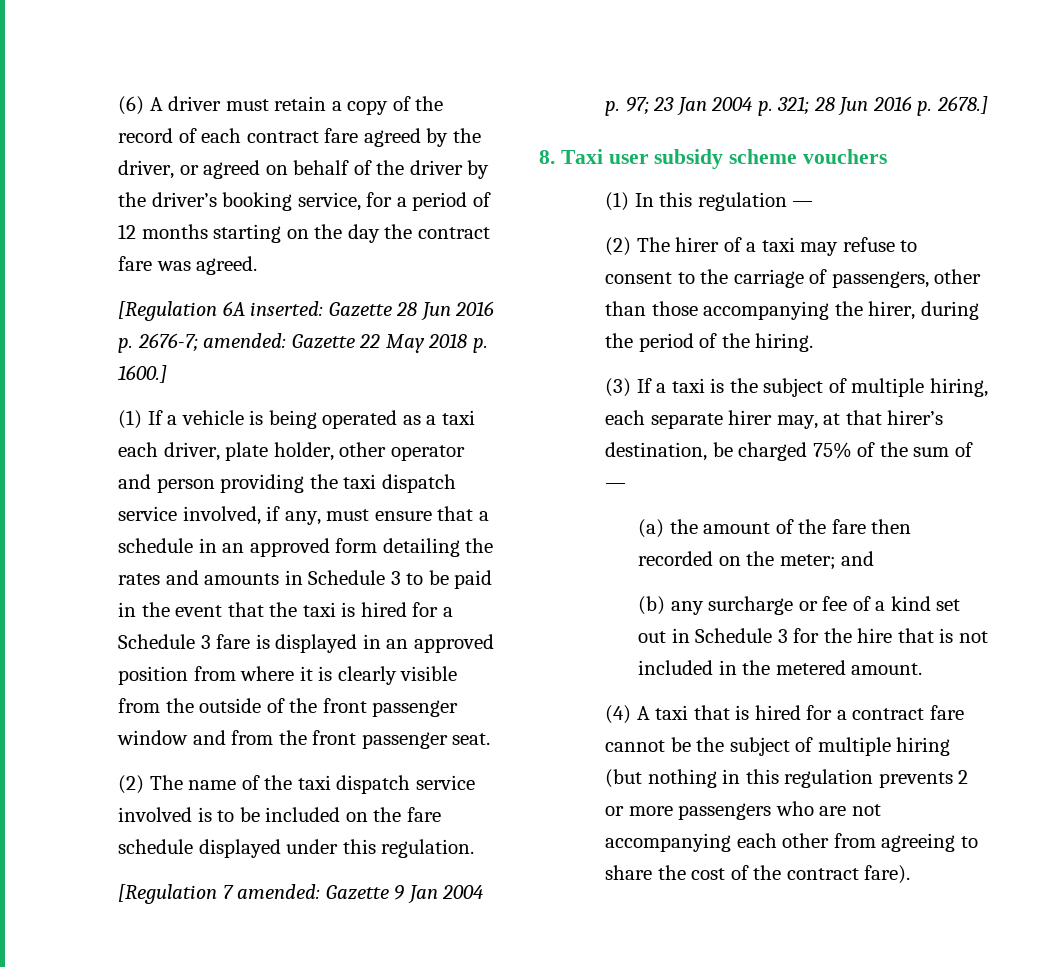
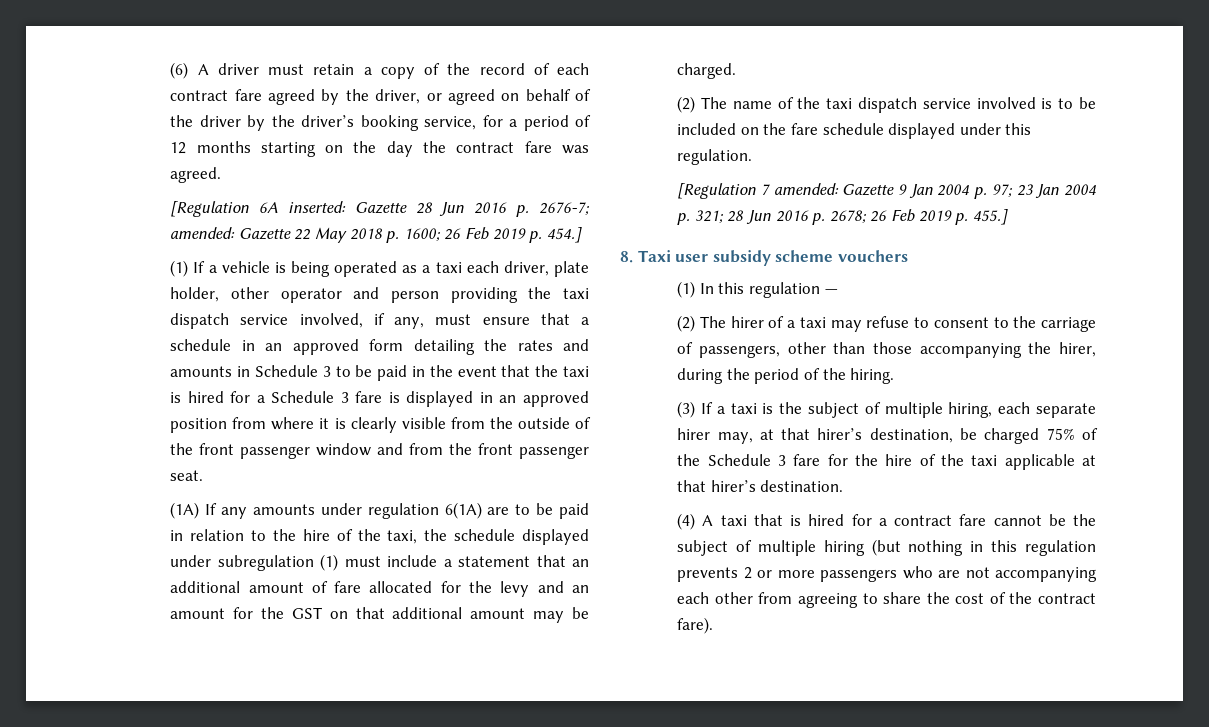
[118,365,168,383] 1600.] -> [403,227,582,243] 1600; 26 Feb 2019 p. 454.]
(491, 739) none -> [170,502,589,519] [170,529,589,545] [170,554,589,571] [170,581,589,597] [170,607,589,623] [677,63,737,79] // (1A) If any amounts under regulation 6(1A) are to be paid in relation to the hire of the taxi, the schedule displayed under subregulation (1) must include a statement that an additional amount of fare allocated for the levy and an amount for the GST on that additional amount may be charged.
[936,96,988,114] 2678.] -> [829,209,1008,225] 2678; 26 Feb 2019 p. 455.]
[913,442,973,457] [605,483,627,489] [638,519,912,538] [638,551,875,570] [638,596,961,615] [638,628,788,643] sum of — // (a) the amount of the fare then recorded on the meter; and // (b) any surcharge or fee of a kind set out in Schedule 3 -> [707,454,821,466] Schedule 3 fare
[897,628,988,643] [638,660,923,675] that is not included in the metered amount. -> [919,454,1096,470] [677,480,844,492] of the taxi applicable at that hirer’s destination.

